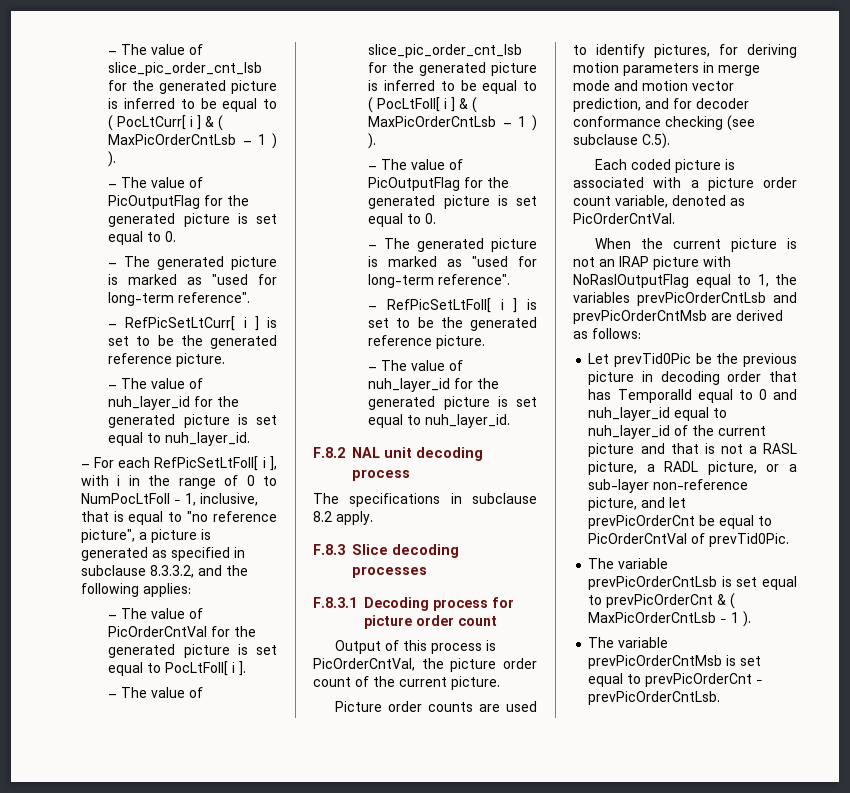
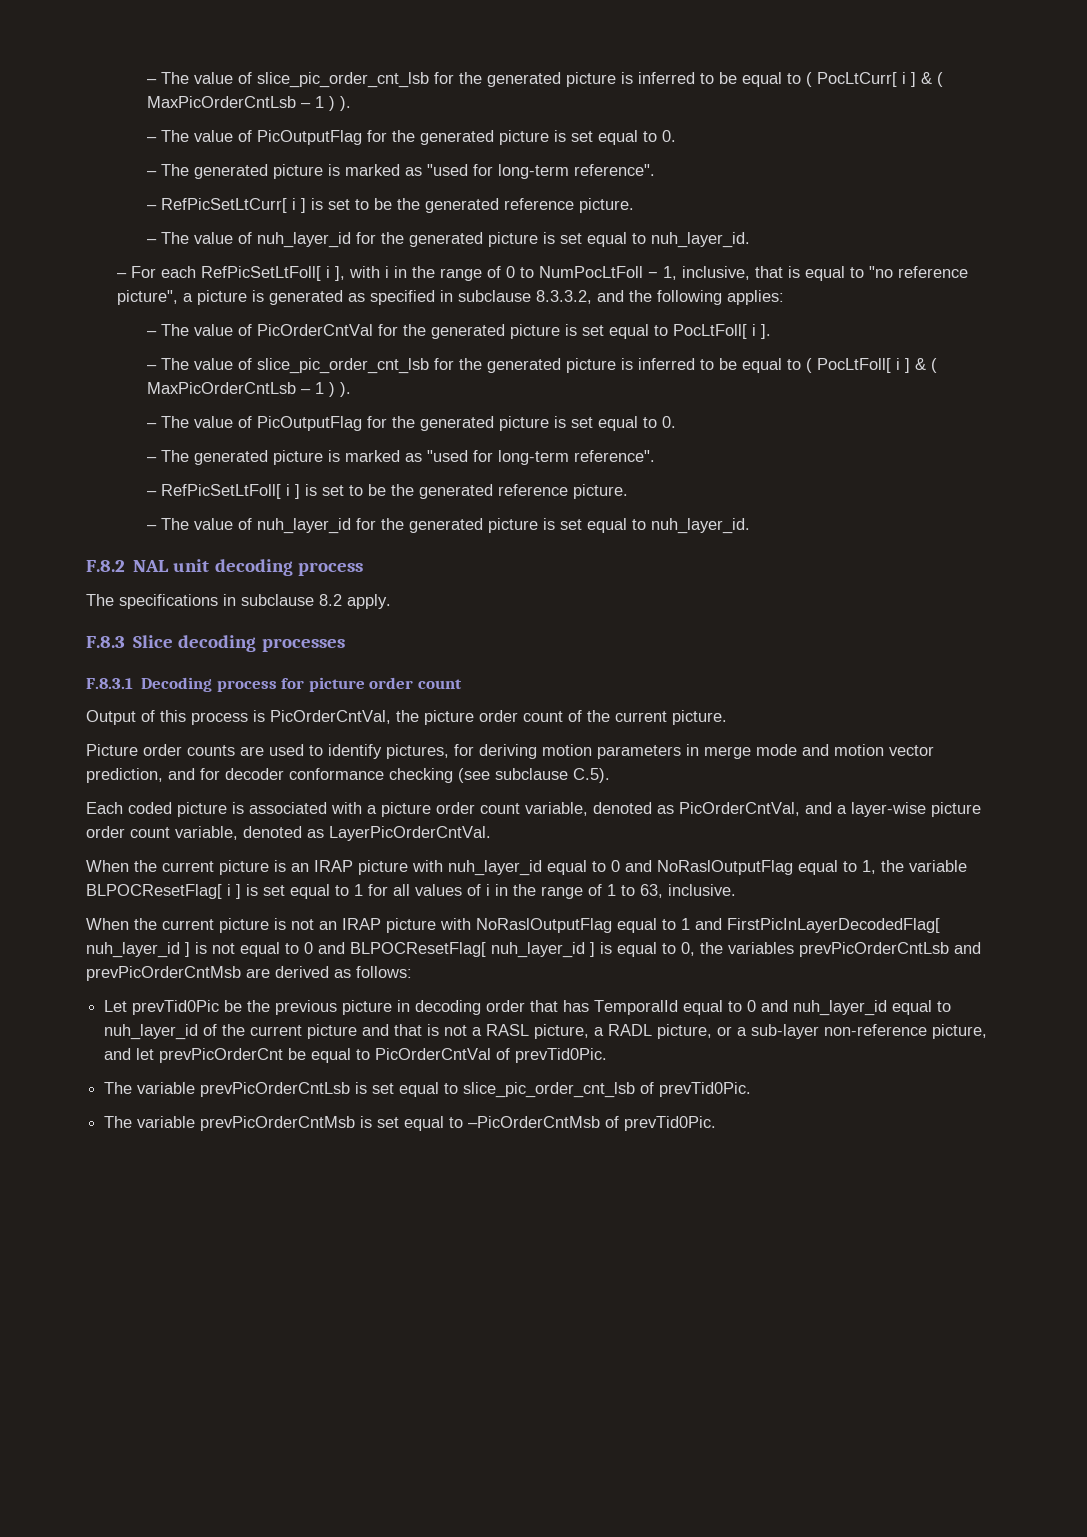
[573,213,675,224] PicOrderCntVal. -> [679,802,981,817] [86,826,491,841] [86,860,967,876] [86,884,736,899] PicOrderCntVal, and a layer-wise picture order count variable, denoted as LayerPicOrderCntVal. // When the current picture is an IRAP picture with nuh_layer_id equal to 0 and NoRaslOutputFlag equal to 1, the variable BLPOCResetFlag[ i ] is set equal to 1 for all values of i in the range of 1 to 63, inclusive.
[757,274,769,287] 1, -> [681,918,940,933] [86,942,695,958] 1 and FirstPicInLayerDecodedFlag[ nuh_layer_id ] is not equal to 0 and BLPOCResetFlag[ nuh_layer_id ] is equal to 0,
[606,593,736,609] [588,611,752,627] prevPicOrderCnt & ( MaxPicOrderCntLsb − 1 ). -> [463,1082,752,1098] slice_pic_order_cnt_lsb of prevTid0Pic.
[645,673,764,687] [588,691,721,705] prevPicOrderCnt − prevPicOrderCntLsb. -> [468,1116,717,1131] –PicOrderCntMsb of prevTid0Pic.

